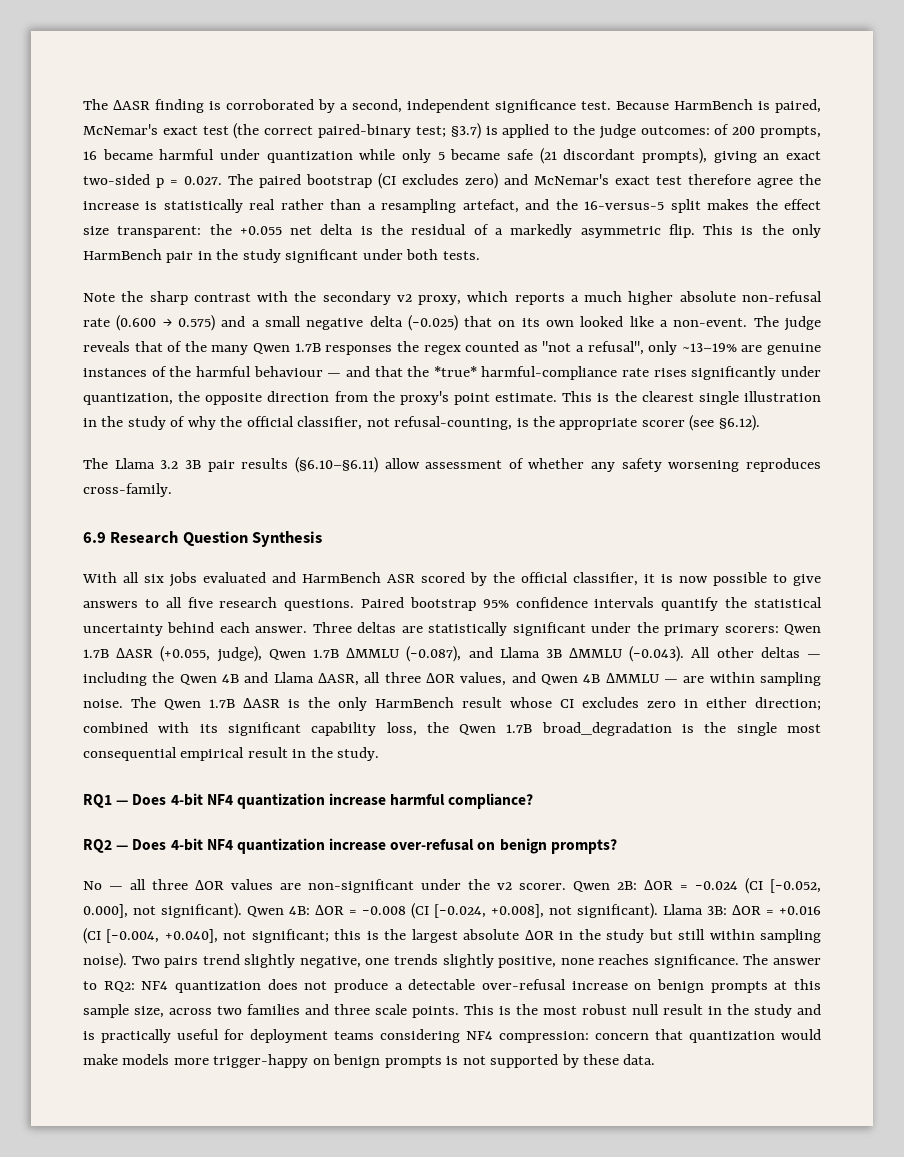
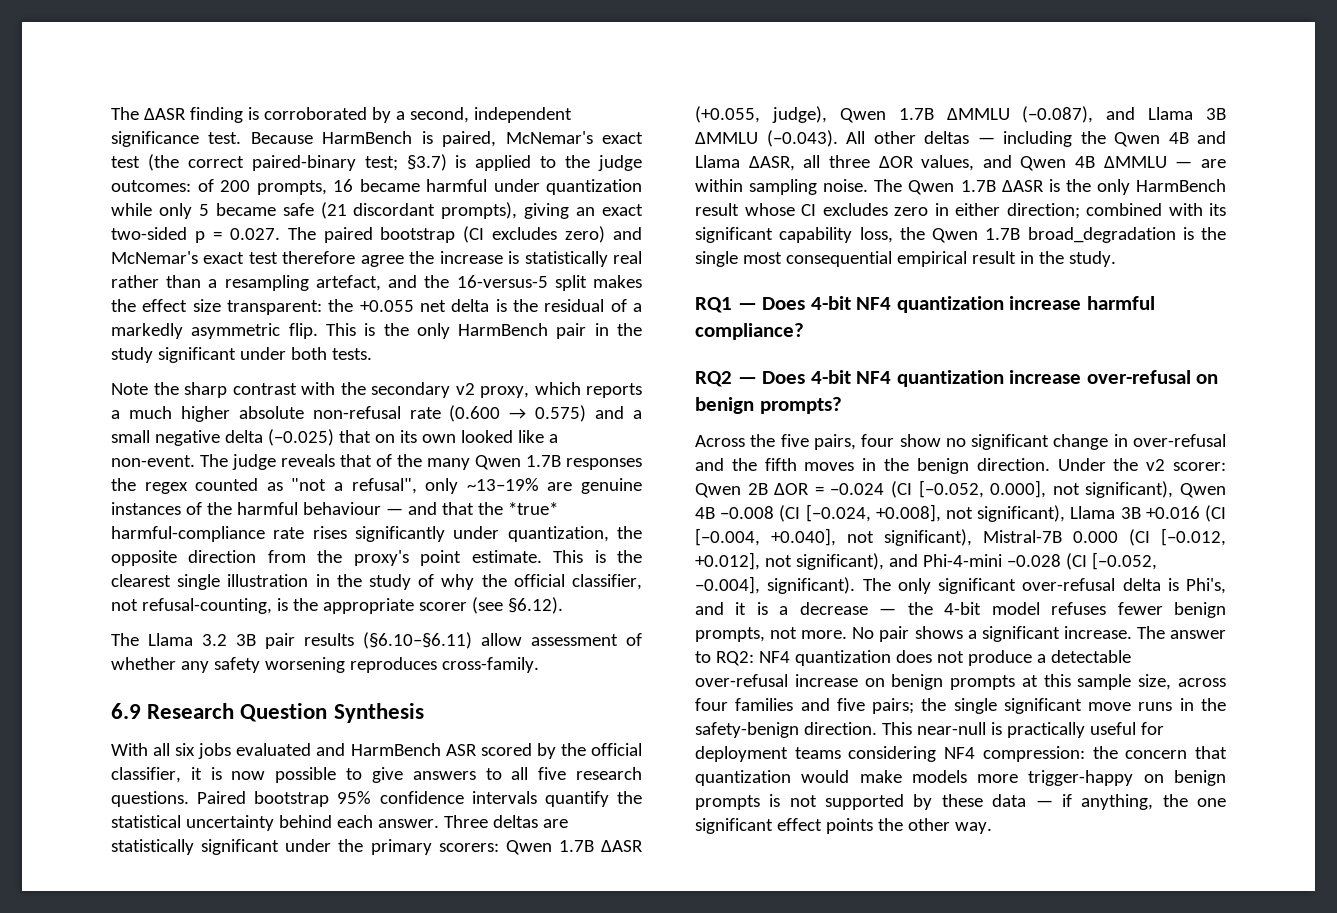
[83,879,637,893] No — all three ΔOR values are non-significant under the v2 scorer. Qwen 2B: -> [695,434,1226,450] [695,458,1226,474] [695,483,768,498] Across the five pairs, four show no significant change in over-refusal and the fifth moves in the benign direction. Under the v2 scorer: Qwen 2B
[161,903,357,919] significant). Qwen 4B: ΔOR = -> [1085,481,1226,498] [695,507,715,519] significant), Qwen 4B
[577,903,774,919] significant). Llama 3B: ΔOR = -> [977,505,1141,522] significant), Llama 3B
[251,929,822,943] [83,953,739,969] significant; this is the largest absolute ΔOR in the study but still within sampling noise). Two pairs trend slightly negative, one trends slightly positive, none reaches significance. -> [884,528,1226,546] [695,552,1157,570] [695,576,1226,594] [695,602,1226,618] [695,626,1132,642] significant), Mistral-7B 0.000 (CI [−0.012, +0.012], not significant), and Phi-4-mini −0.028 (CI [−0.052, −0.004], significant). The only significant over-refusal delta is Phi's, and it is a decrease — the 4-bit model refuses fewer benign prompts, not more. No pair shows a significant increase.
[217,1006,242,1015] two -> [695,698,728,711] four
[334,1004,821,1018] three scale points. This is the most robust null result in the study and -> [836,698,1226,714] [695,722,986,738] five pairs; the single significant move runs in the safety-benign direction. This near-null
(589, 1037) none -> [1092,746,1118,759] the
[623,1054,656,1065] data. -> [992,794,1226,810] [695,818,992,834] data — if anything, the one significant effect points the other way.

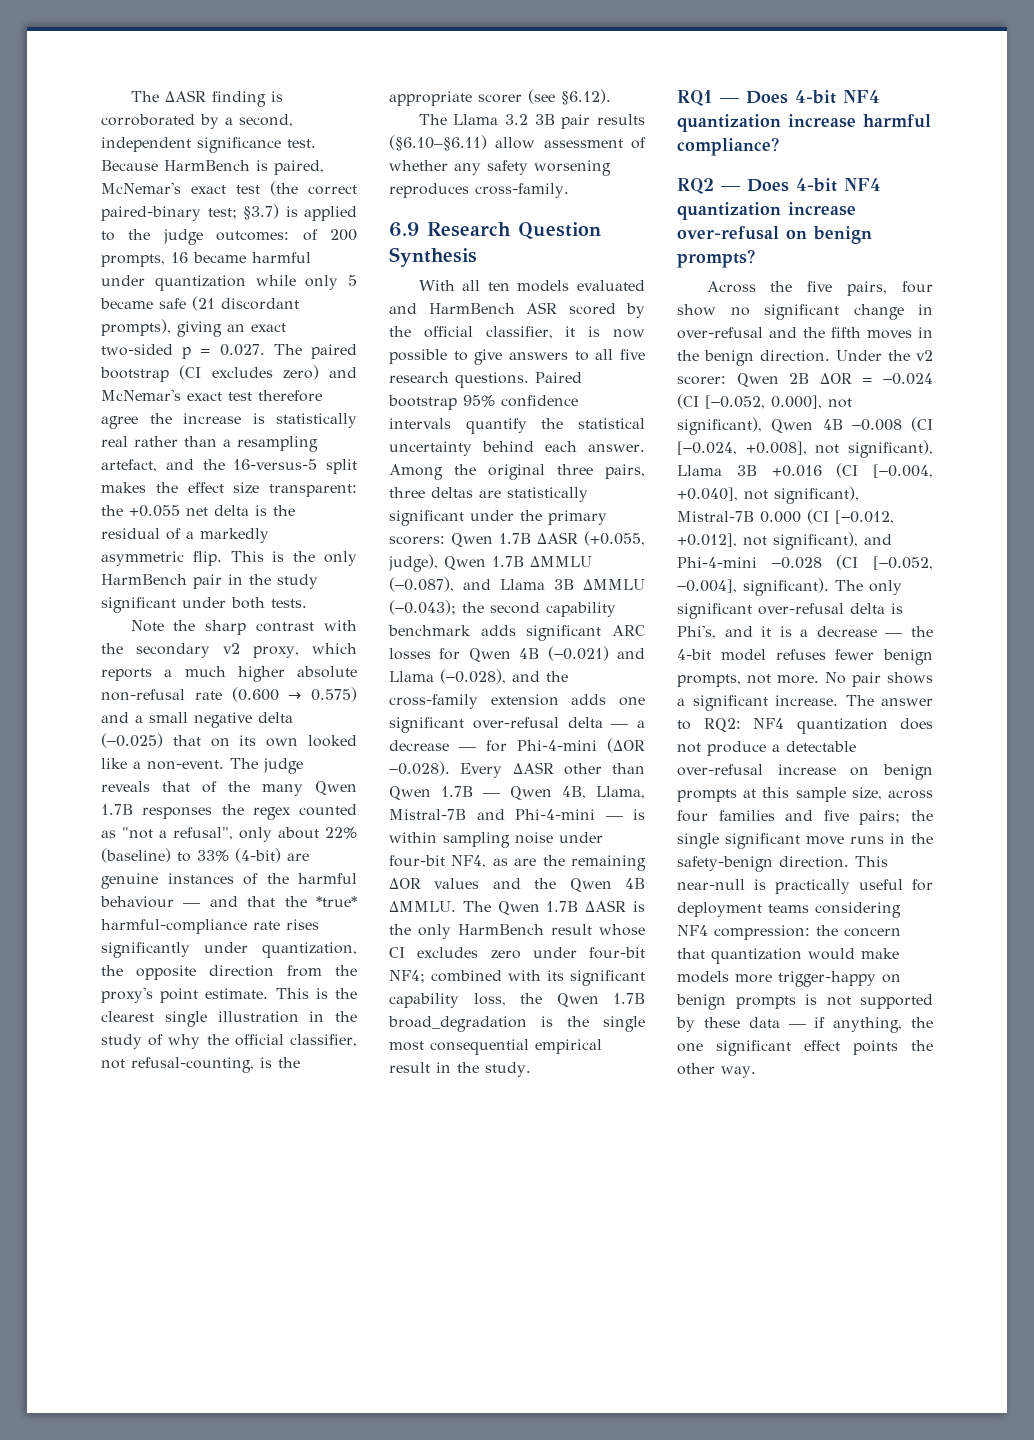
[466,478,539,491] ~13–19% -> [278,827,357,839] [101,848,281,863] about 22% (baseline) to 33% (4-bit)
[175,743,232,759] six jobs -> [487,280,570,292] ten models
[443,815,488,828] Three -> [389,464,645,480] [389,487,425,498] Among the original three pairs, three
[766,130,1226,147] [695,155,1226,171] [695,179,869,195] (−0.043). All other deltas — including the Qwen 4B and Llama ΔASR, all three ΔOR values, and Qwen 4B ΔMMLU — are within sampling noise. -> [389,600,616,617] [388,625,645,641] [389,646,645,662] [389,669,568,684] [389,694,645,709] [389,717,645,733] [389,738,645,753] [389,761,645,778] [389,786,645,800] [389,809,645,820] [389,832,603,848] [389,855,646,871] [389,878,645,892] [389,901,456,912] (−0.043); the second capability benchmark adds significant ARC losses for Qwen 4B (−0.021) and Llama (−0.028), and the cross-family extension adds one significant over-refusal delta — a decrease — for Phi-4-mini (ΔOR −0.028). Every ΔASR other than Qwen 1.7B — Qwen 4B, Llama, Mistral-7B and Phi-4-mini — is within sampling noise under four-bit NF4, as are the remaining ΔOR values and the Qwen 4B ΔMMLU.
[934,203,1080,219] in either direction; -> [532,947,645,959] [389,970,425,983] under four-bit NF4;

